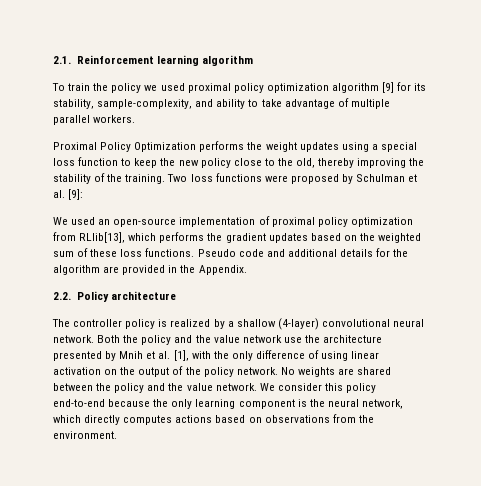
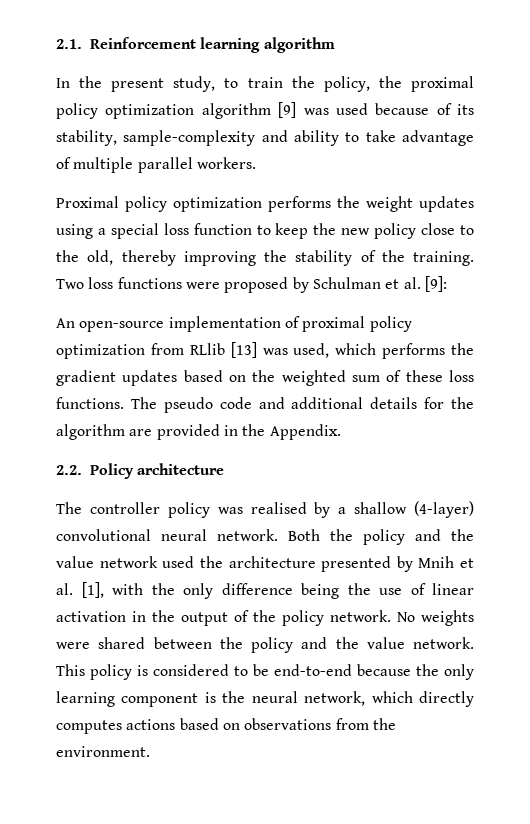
[52,83,185,93] To train the policy we used -> [56,76,402,92] In the present study, to train the policy, the
[397,82,412,91] for -> [303,103,452,115] was used because of
[97,99,193,109] sample-complexity, -> [123,130,256,146] sample-complexity
[100,142,197,152] Policy Optimization -> [125,196,262,212] policy optimization
[53,217,111,225] We used an -> [56,318,75,328] An
[79,232,126,243] RLlib[13], -> [189,342,330,358] RLlib [13] was used,
[197,249,236,257] Pseudo -> [130,397,213,413] The pseudo
[158,319,211,327] is realized -> [217,502,307,514] was realised
[283,337,302,343] use -> [162,556,195,568] used
[308,350,349,361] of using -> [301,583,426,599] being the use of
[104,369,118,375] on -> [132,611,146,622] in
[338,368,355,375] are -> [56,642,90,649] were
[259,383,377,393] We consider this policy -> [56,664,269,680] This policy is considered to be

